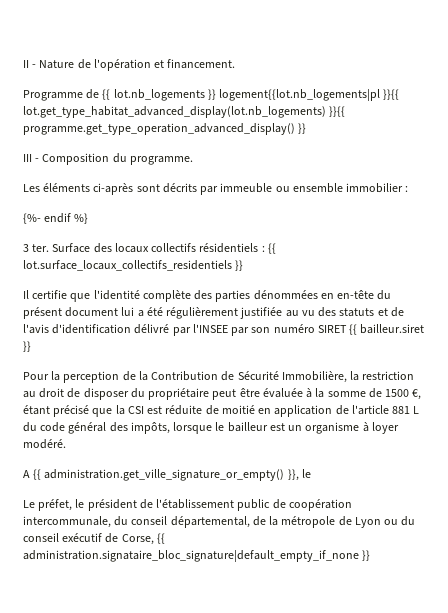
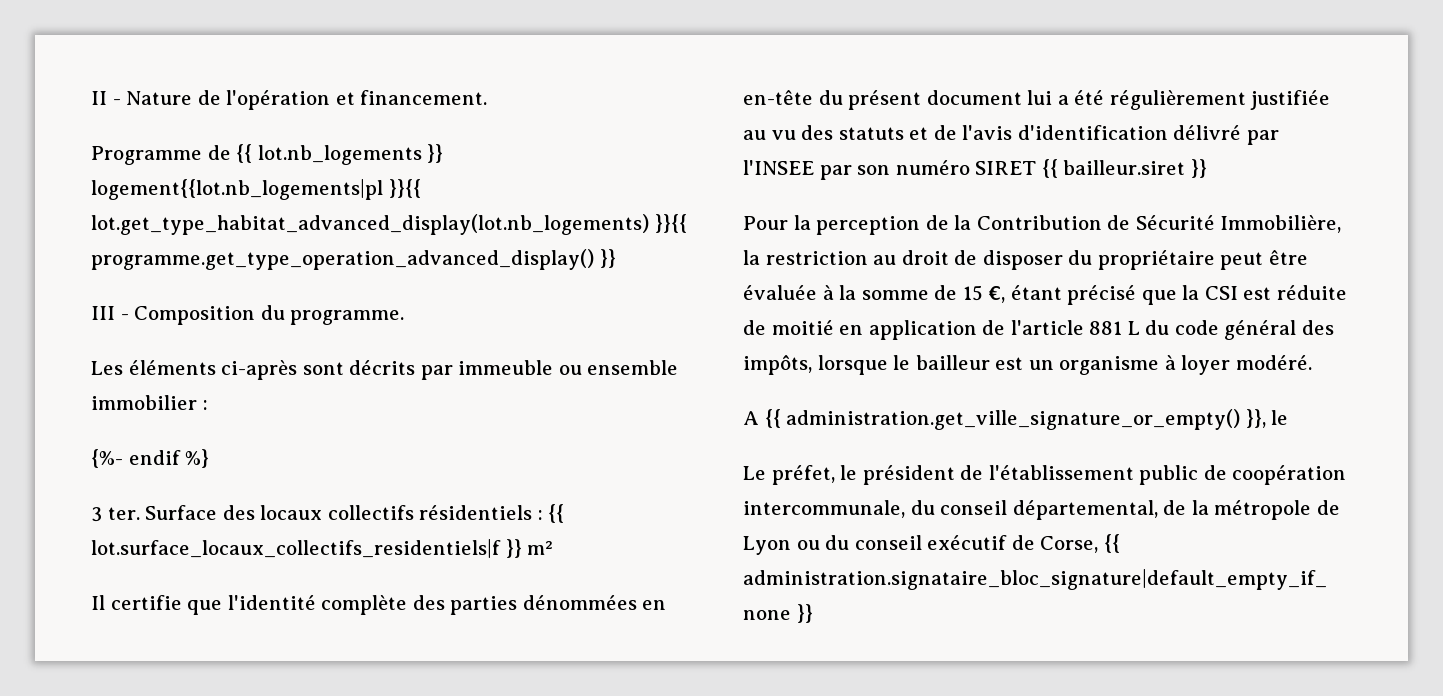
[23,260,244,271] lot.surface_locaux_collectifs_residentiels }} -> [91,539,554,558] lot.surface_locaux_collectifs_residentiels|f }} m²
[385,389,410,397] 1500 -> [962,285,983,301] 15

